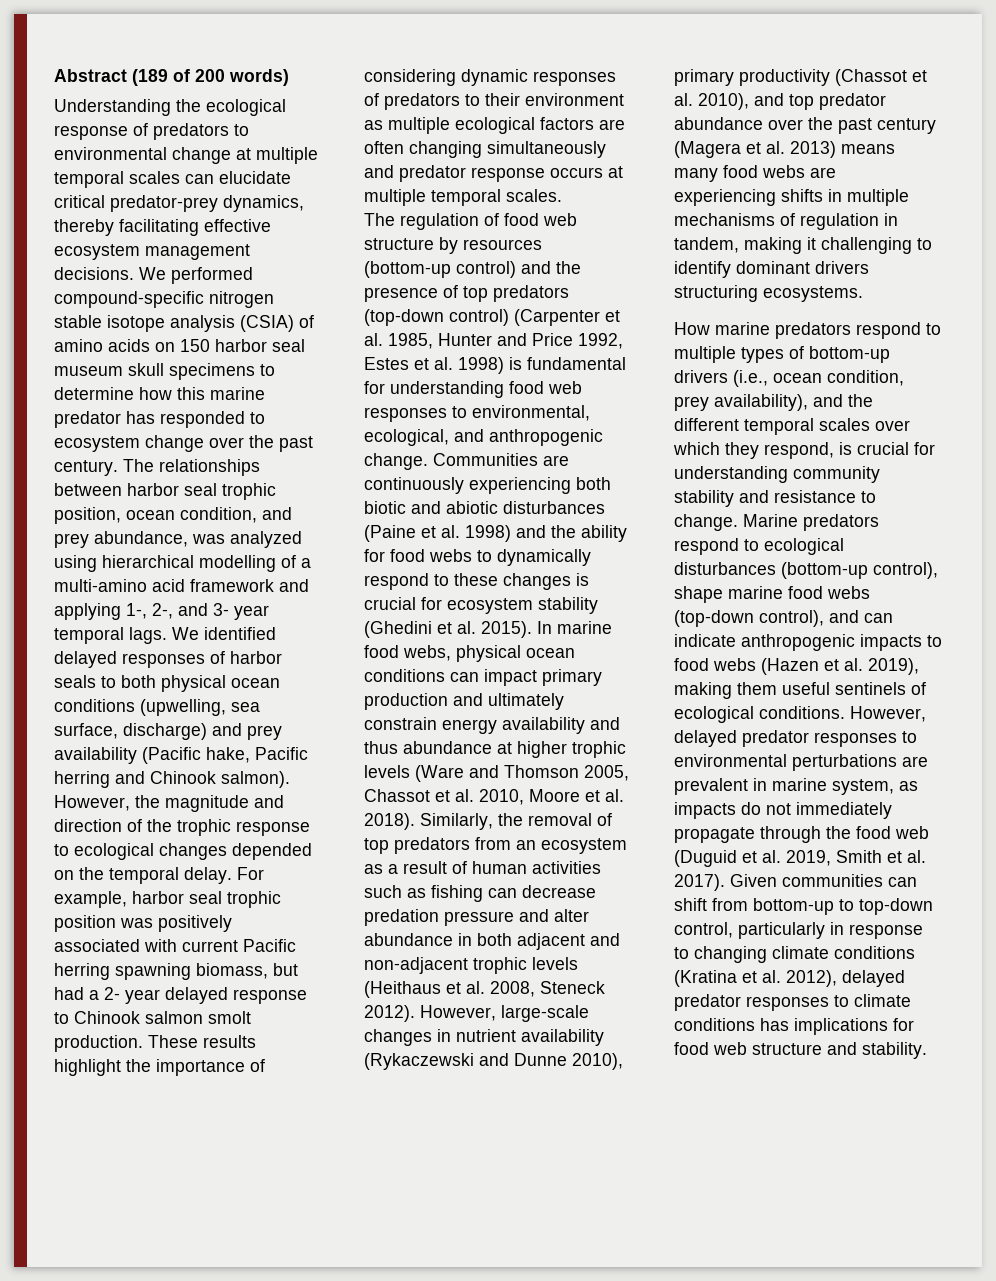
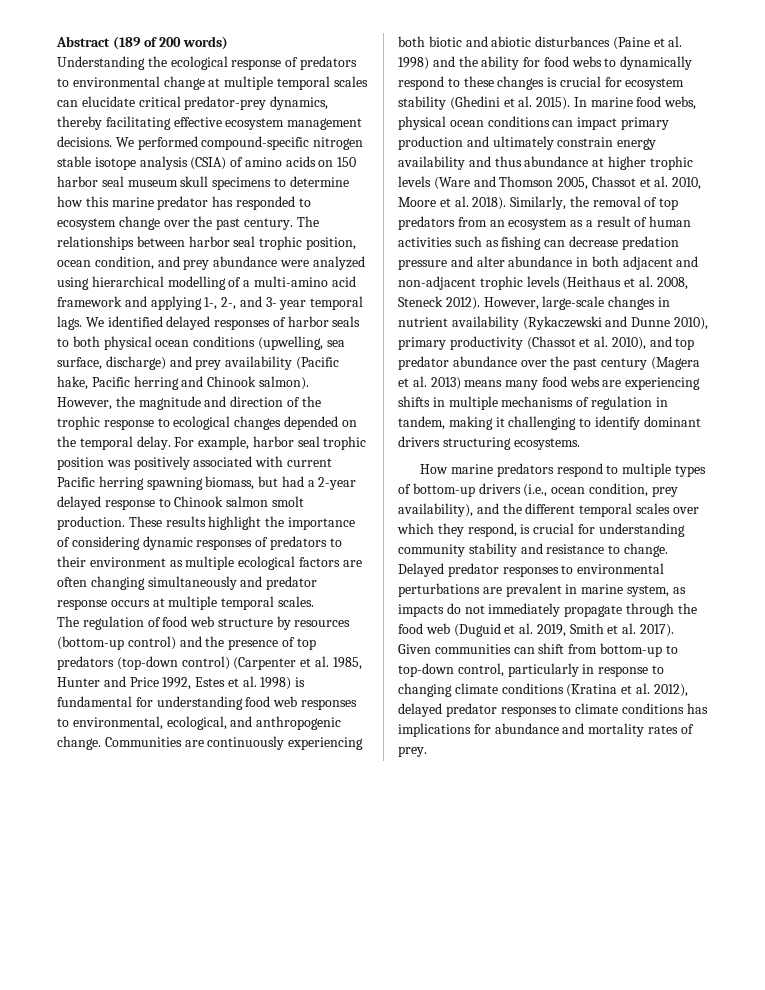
[94,531,225,547] abundance, was -> [213,256,309,267] abundance were
[104,987,160,1004] 2- year -> [318,477,357,490] 2-year
[743,514,879,531] [674,538,844,555] [674,562,938,579] [674,586,870,603] [674,610,893,627] [674,634,942,651] [674,658,919,675] [674,682,926,699] [674,706,926,723] [674,730,737,747] Marine predators respond to ecological disturbances (bottom-up control), shape marine food webs (top-down control), and can indicate anthropogenic impacts to food webs (Hazen et al. 2019), making them useful sentinels of ecological conditions. However, delayed -> [398,563,444,577] Delayed
[674,1042,927,1059] food web structure and stability. -> [494,723,694,737] [398,746,427,757] abundance and mortality rates of prey.

